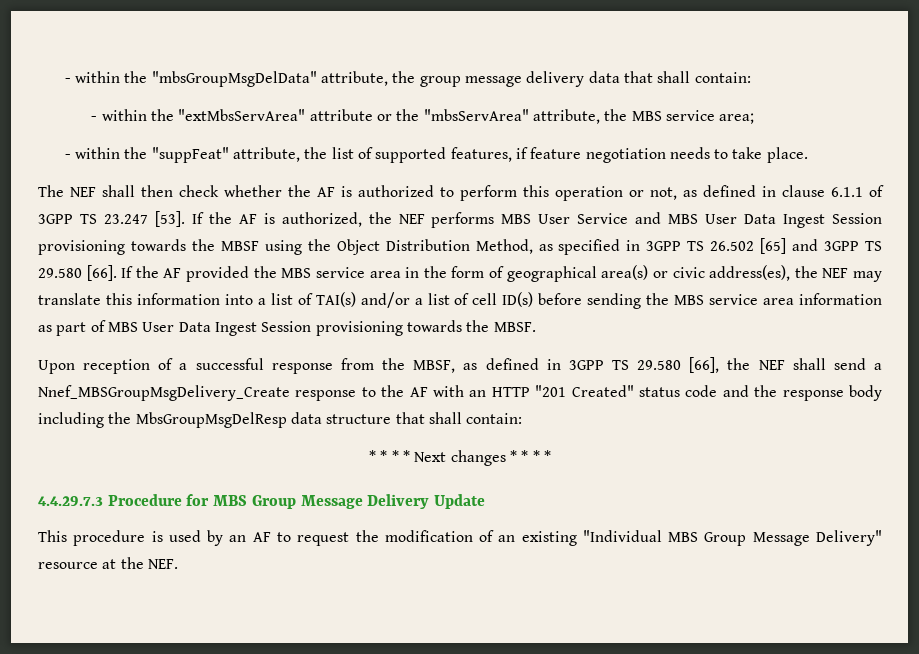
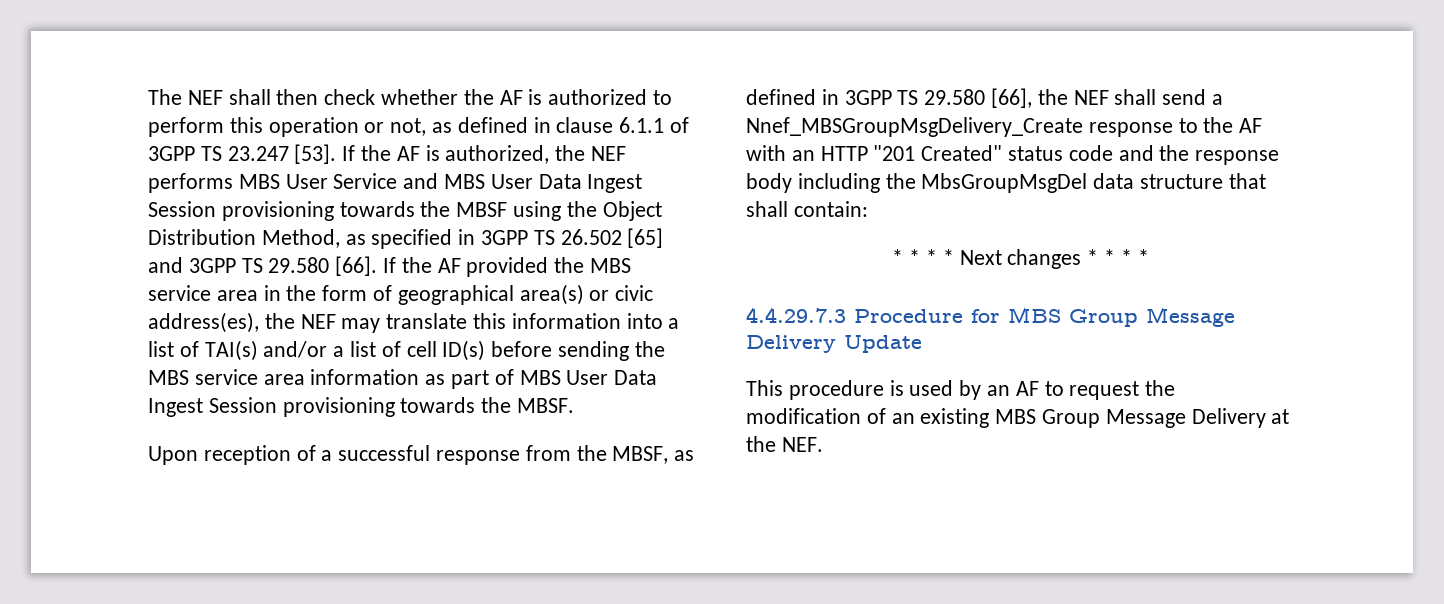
[64,71,751,87] [91,109,755,124] [64,147,808,163] - within the "mbsGroupMsgDelData" attribute, the group message delivery data that shall contain: // - within the "extMbsServArea" attribute or the "mbsServArea" attribute, the MBS service area; // - within the "suppFeat" attribute, the list of supported features, if feature negotiation needs to take place. // -> (148, 97) none
[135,412,287,428] MbsGroupMsgDelResp -> [921,173,1088,193] MbsGroupMsgDel
[582,530,883,546] [38,562,98,569] "Individual MBS Group Message Delivery" resource -> [995,408,1266,428] MBS Group Message Delivery

